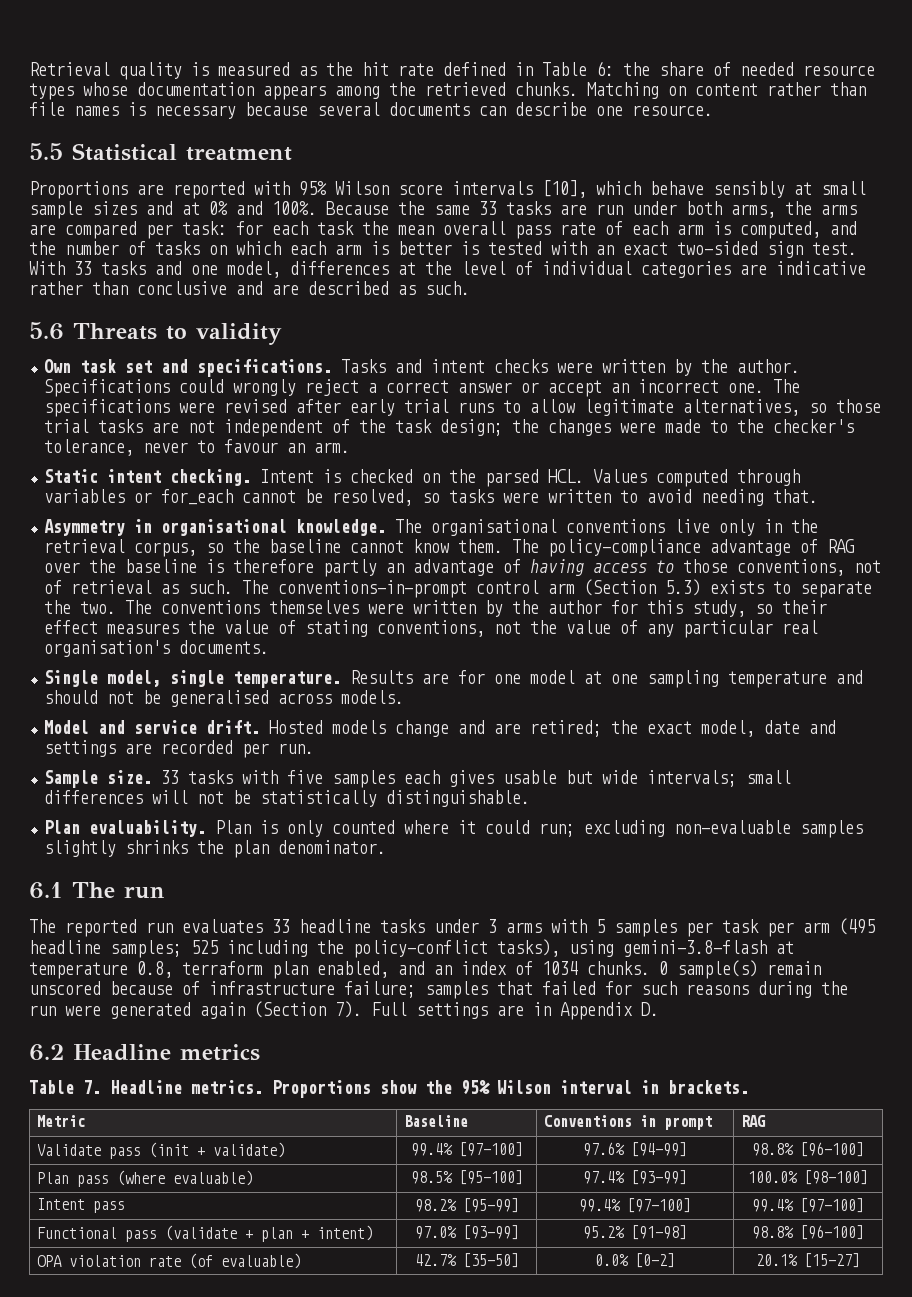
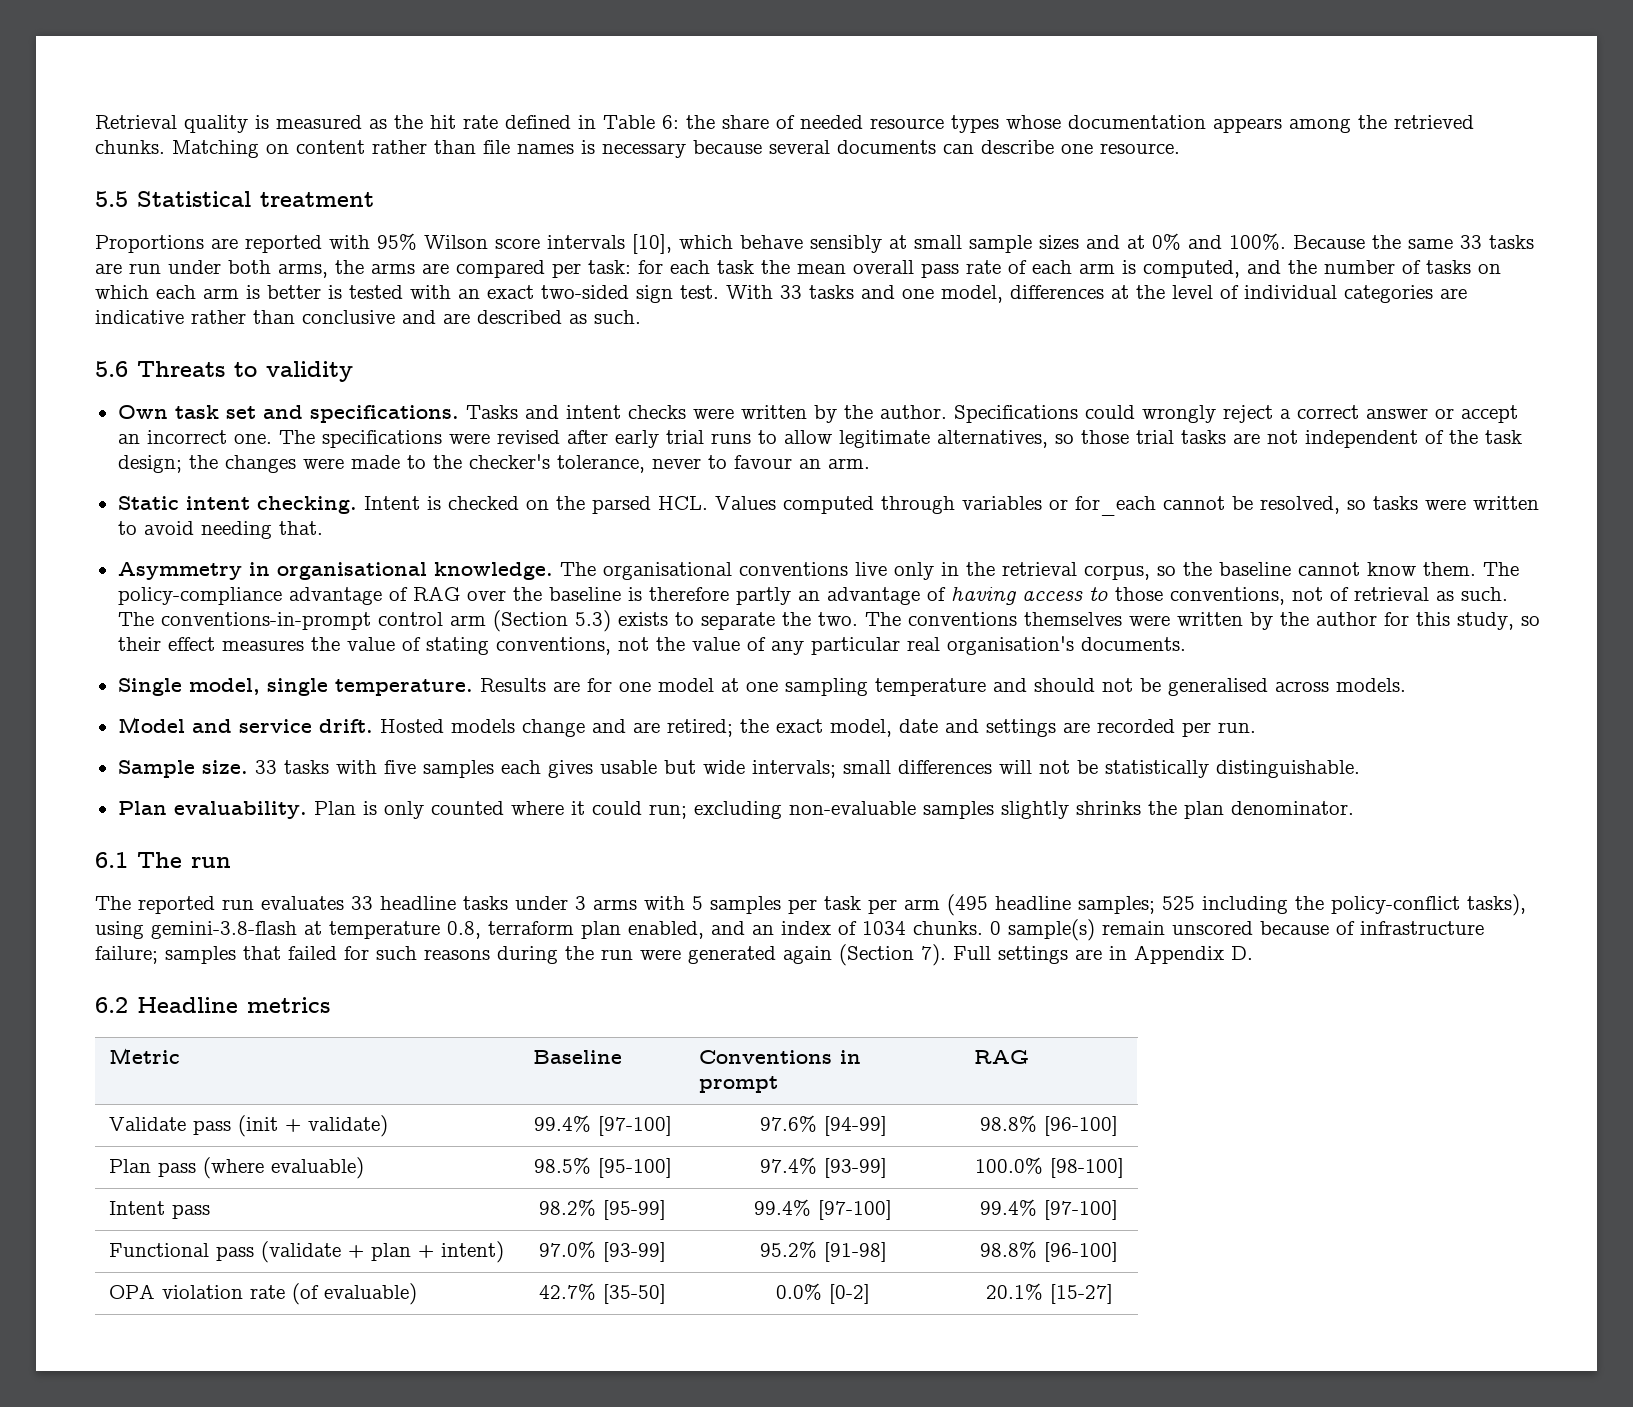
[29,1080,749,1098] // Table 7. Headline metrics. Proportions show the 95% Wilson interval in brackets. -> (330, 1005) none

